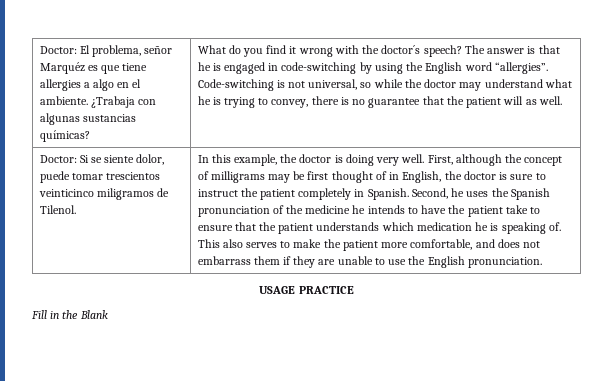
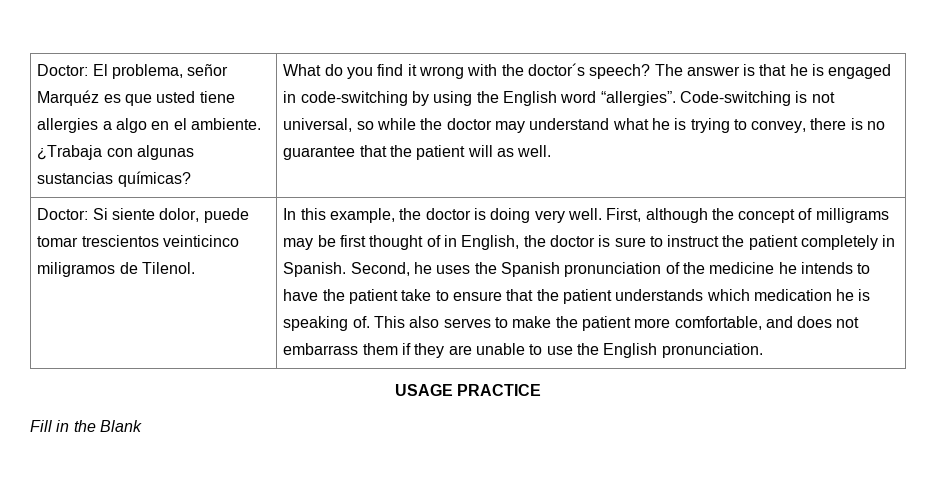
(120, 69) none -> [156,91,196,103] usted
[90,157,102,163] se -> (108, 214) none

